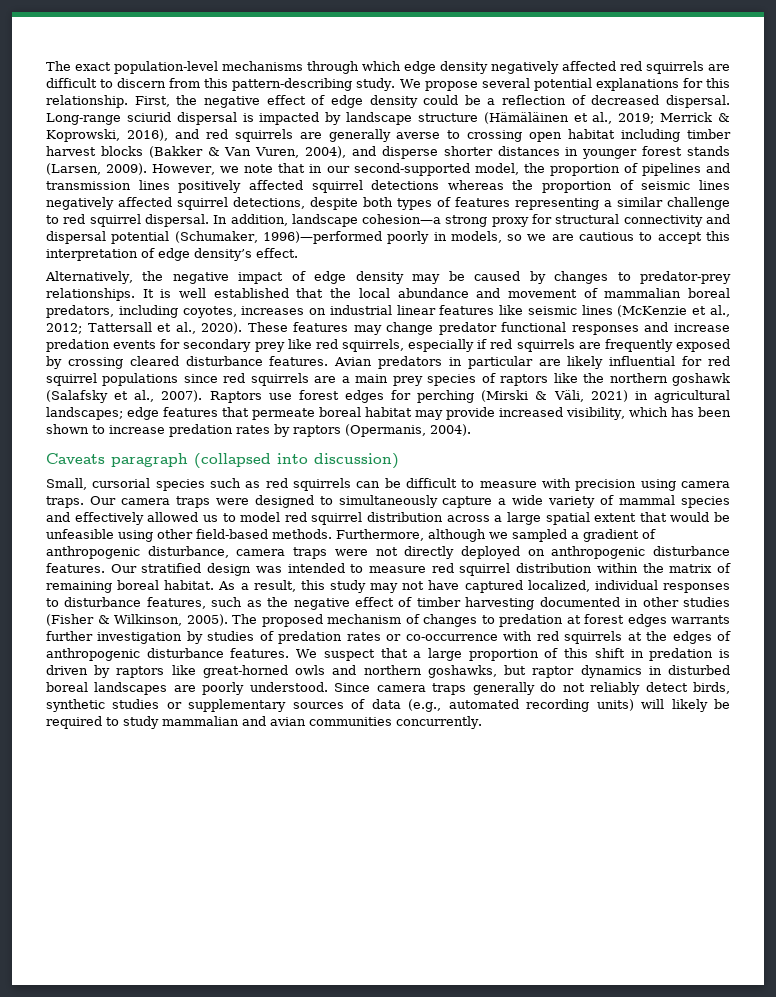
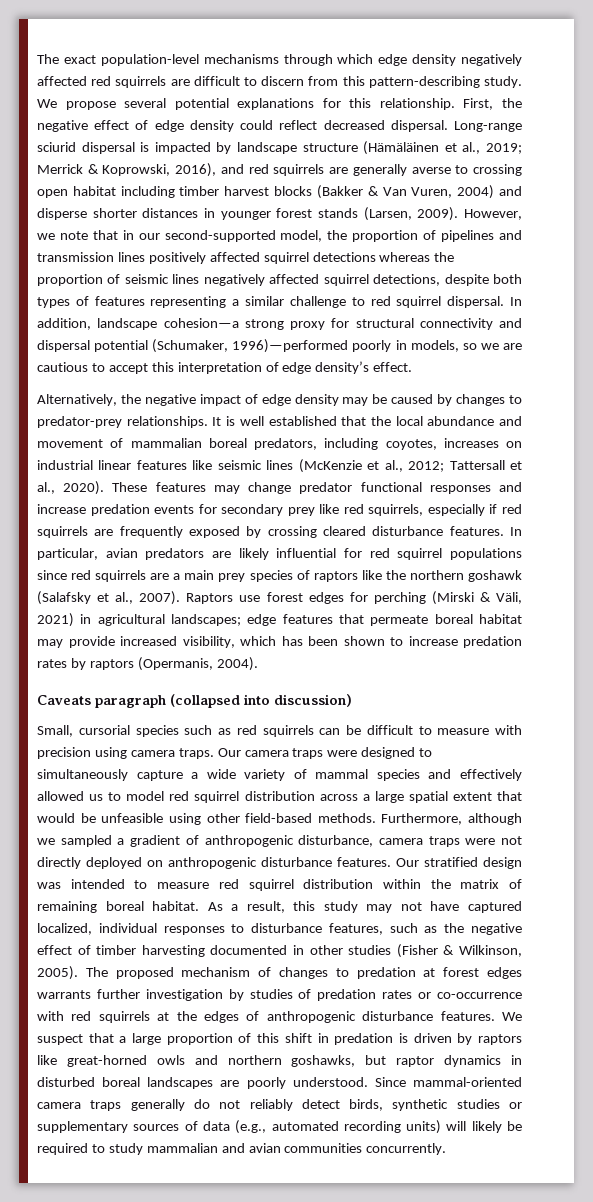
[464,95,586,105] be a reflection of -> [279,120,318,130] reflect
[305,146,347,158] 2004), -> [457,185,495,199] 2004)
[334,356,533,369] Avian predators in particular -> [509,527,522,536] [37,548,205,560] In particular, avian predators
(371, 687) none -> [412,1077,522,1087] mammal-oriented

